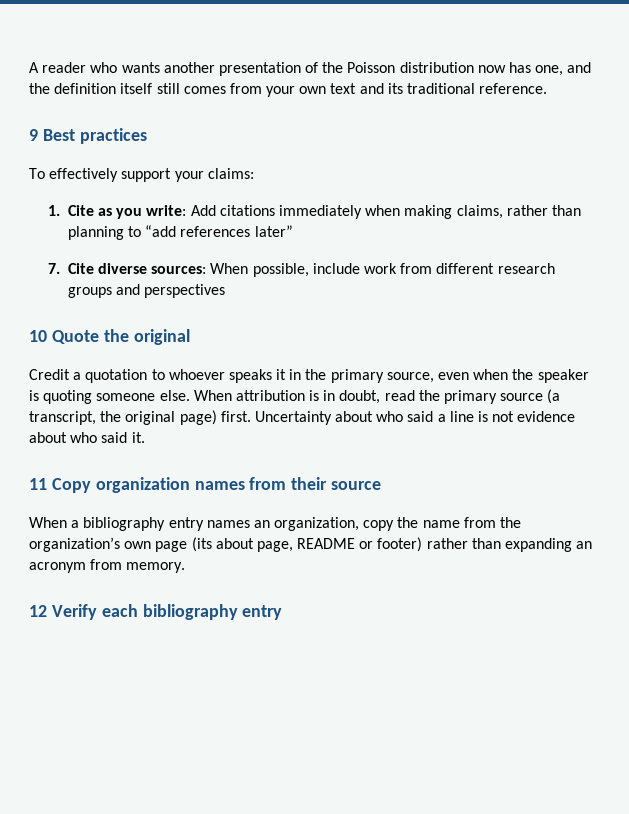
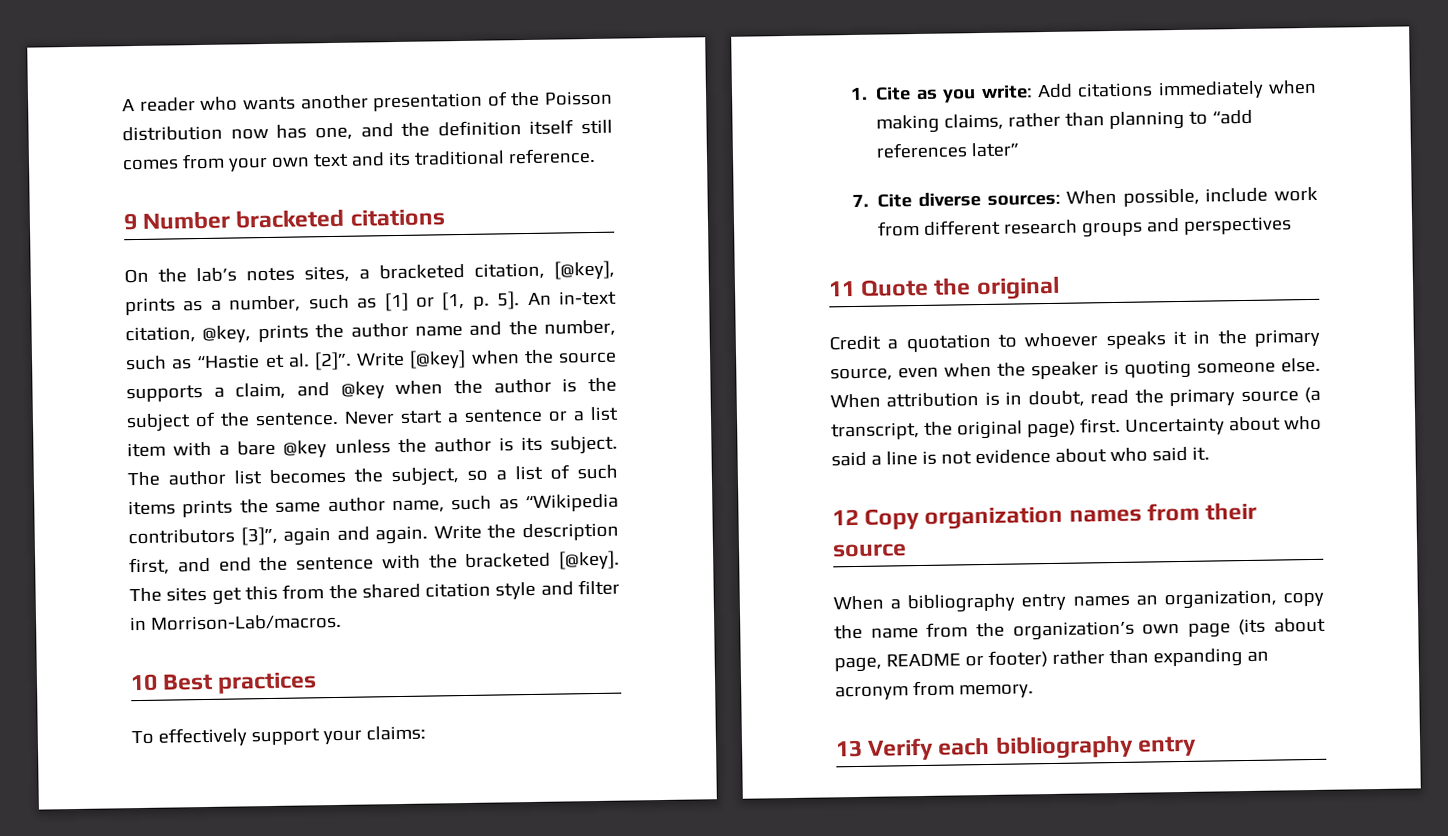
(38, 135) none -> [142,208,446,230] [124,260,615,284] [125,290,618,316] [125,319,616,344] [125,349,617,371] [126,377,617,403] [126,406,619,433] [127,435,619,458] [127,464,618,487] [128,493,619,518] [128,522,619,546] [129,550,620,576] [129,579,621,605] [129,613,342,631] [130,673,158,692] Number bracketed citations // On the lab’s notes sites, a bracketed citation, [@key], prints as a number, such as [1] or [1, p. 5]. An in-text citation, @key, prints the author name and the number, such as “Hastie et al. [2]”. Write [@key] when the source supports a claim, and @key when the author is the subject of the sentence. Never start a sentence or a list item with a bare @key unless the author is its subject. The author list becomes the subject, so a list of such items prints the same author name, such as “Wikipedia contributors [3]”, again and again. Write the description first, and end the sentence with the bracketed [@key]. The sites get this from the shared citation style and filter in Morrison-Lab/macros. // 10
[29,330,47,342] 10 -> [828,280,856,297] 11
[29,478,47,490] 11 -> [832,508,859,526] 12
[29,605,47,617] 12 -> [835,739,863,758] 13

